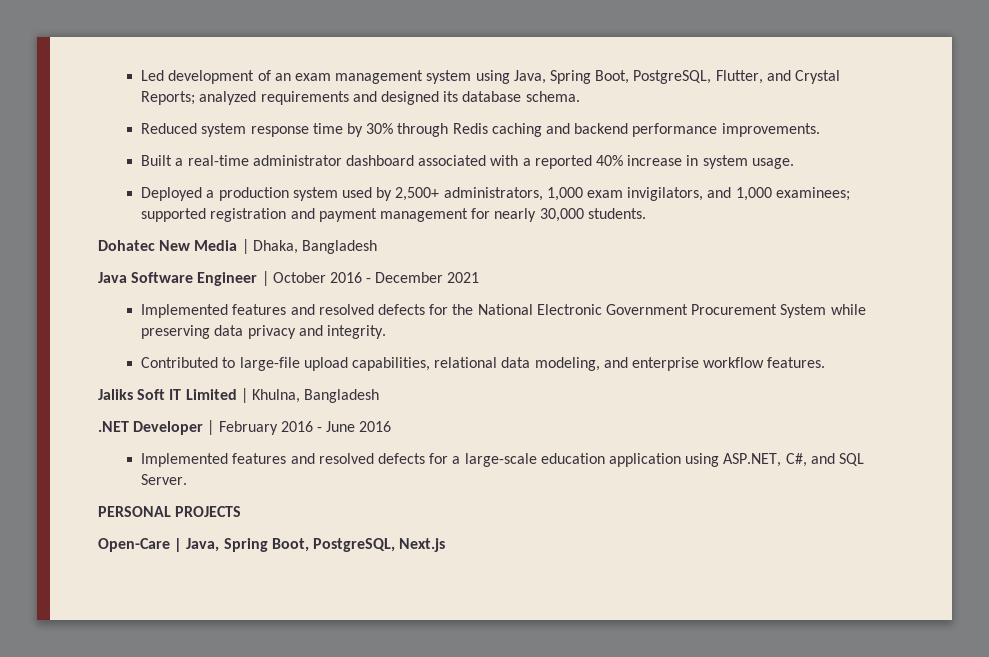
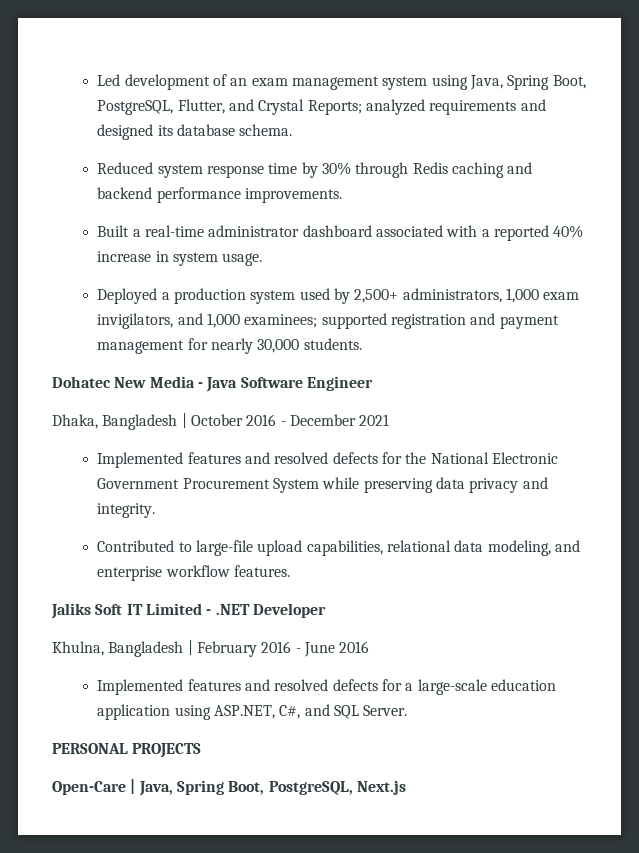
[241,239,377,254] | Dhaka, Bangladesh // -> [197,382,203,388] -
(258, 279) none -> [52,414,178,430] // Dhaka, Bangladesh
[240,388,248,403] | -> [206,603,326,618] - .NET Developer //
[98,421,204,435] // .NET Developer -> (184, 649) none

